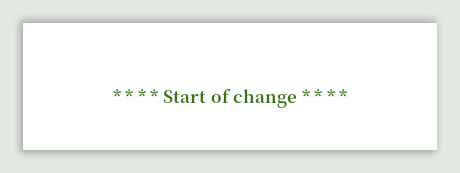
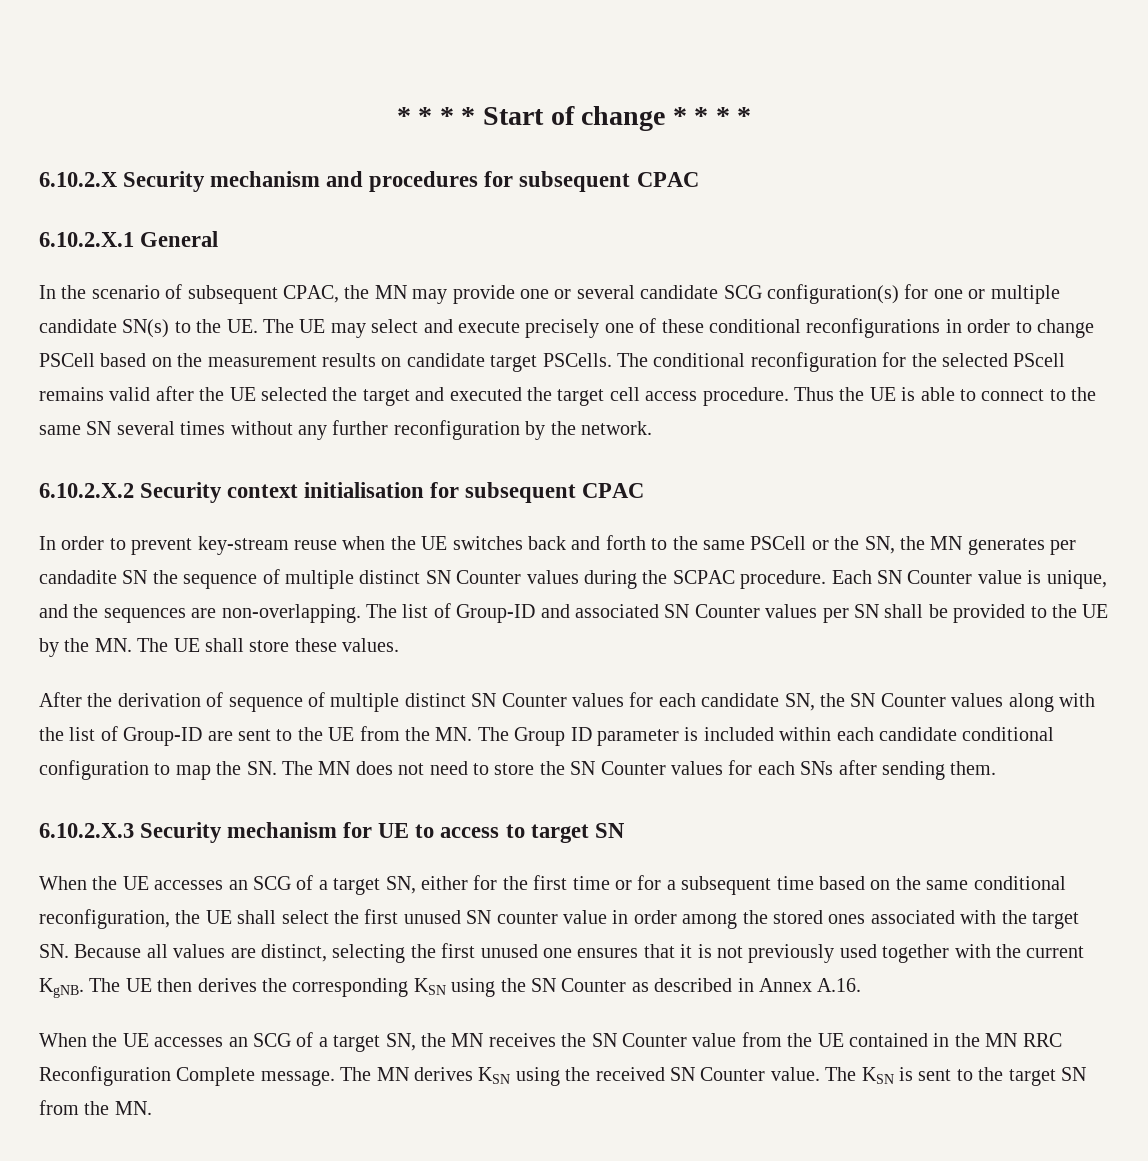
(349, 95) none -> [39,171,699,192] [39,231,219,247] [39,284,1060,304] [39,318,1094,338] [39,352,1066,372] [39,386,1097,406] [39,420,652,440] [39,482,645,503] [39,535,1077,555] [39,569,1107,589] [39,603,1109,623] [39,638,400,657] [39,692,1095,712] [39,726,1055,746] [39,760,997,780] [39,822,624,843] [39,875,1066,895] [39,909,1079,929] [39,943,1085,963] [39,978,862,998] [39,1032,1062,1052] [39,1066,1086,1086] [39,1100,152,1115] // 6.10.2.X Security mechanism and procedures for subsequent CPAC // 6.10.2.X.1 General // In the scenario of subsequent CPAC, the MN may provide one or several candidate SCG configuration(s) for one or multiple candidate SN(s) to the UE. The UE may select and execute precisely one of these conditional reconfigurations in order to change PSCell based on the measurement results on candidate target PSCells. The conditional reconfiguration for the selected PScell remains valid after the UE selected the target and executed the target cell access procedure. Thus the UE is able to connect to the same SN several times without any further reconfiguration by the network. // 6.10.2.X.2 Security context initialisation for subsequent CPAC // In order to prevent key-stream reuse when the UE switches back and forth to the same PSCell or the SN, the MN generates per candadite SN the sequence of multiple distinct SN Counter values during the SCPAC procedure. Each SN Counter value is unique, and the sequences are non-overlapping. The list of Group-ID and associated SN Counter values per SN shall be provided to the UE by the MN. The UE shall store these values. // After the derivation of sequence of multiple distinct SN Counter values for each candidate SN, the SN Counter values along with the list of Group-ID are sent to the UE from the MN. The Group ID parameter is included within each candidate conditional configuration to map the SN. The MN does not need to store the SN Counter values for each SNs after sending them. // 6.10.2.X.3 Security mechanism for UE to access to target SN // When the UE accesses an SCG of a target SN, either for the first time or for a subsequent time based on the same conditional reconfiguration, the UE shall select the first unused SN counter value in order among the stored ones associated with the target SN. Because all values are distinct, selecting the first unused one ensures that it is not previously used together with the current KgNB. The UE then derives the corresponding KSN using the SN Counter as described in Annex A.16. // When the UE accesses an SCG of a target SN, the MN receives the SN Counter value from the UE contained in the MN RRC Reconfiguration Complete message. The MN derives KSN using the received SN Counter value. The KSN is sent to the target SN from the MN.

